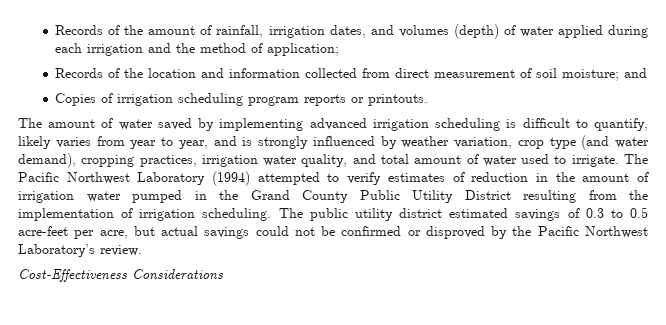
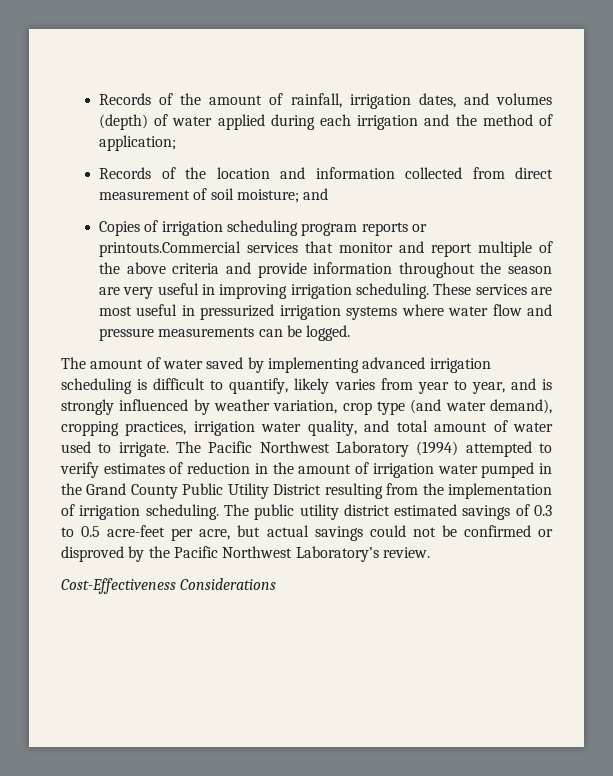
[368,94,429,106] printouts. -> [99,241,553,257] [99,262,552,278] [99,283,552,299] [99,304,552,320] [99,325,351,341] printouts.Commercial services that monitor and report multiple of the above criteria and provide information throughout the season are very useful in improving irrigation scheduling. These services are most useful in pressurized irrigation systems where water flow and pressure measurements can be logged.

